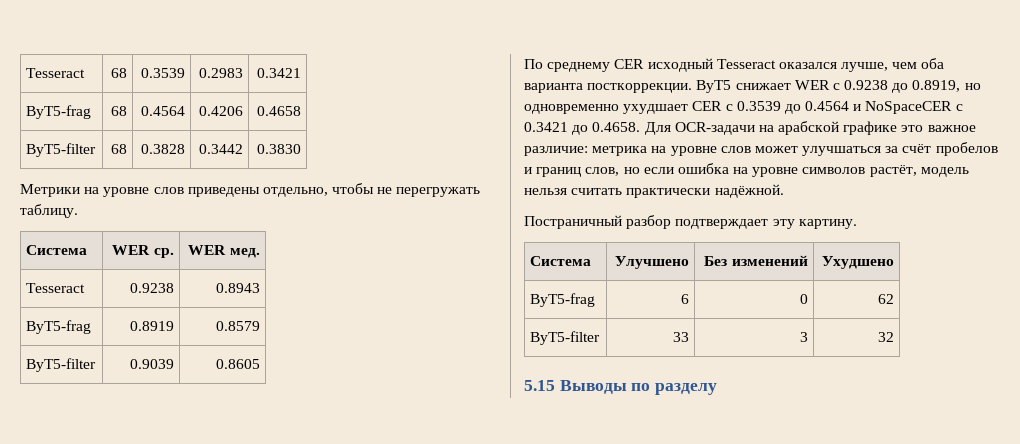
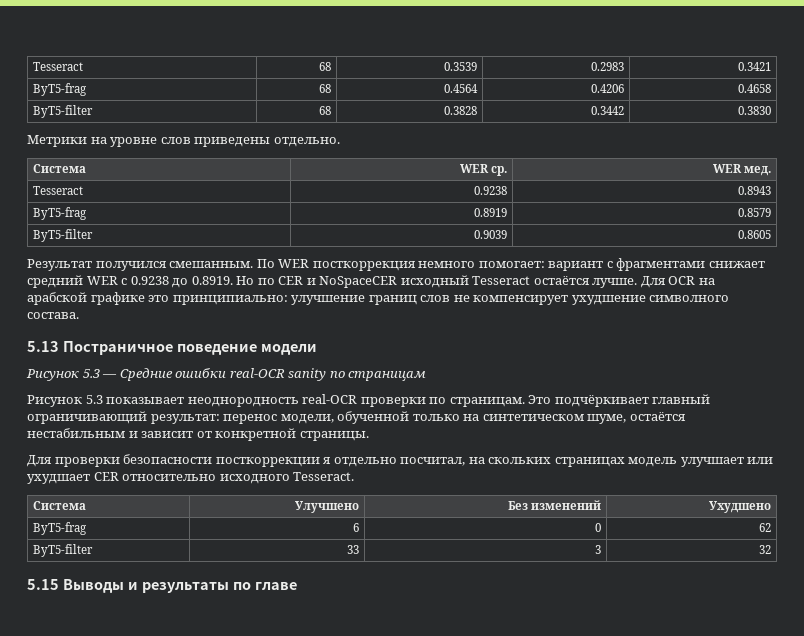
[262,183,481,197] [20,204,78,218] отдельно, чтобы не перегружать таблицу. -> [273,137,340,147] отдельно.
[524,58,945,72] [524,80,981,93] [524,101,963,114] [524,121,976,135] [524,142,998,156] [524,163,969,177] [524,184,784,198] [524,215,857,229] По среднему CER исходный Tesseract оказался лучше, чем оба варианта посткоррекции. ByT5 снижает WER с 0.9238 до 0.8919, но одновременно ухудшает CER с 0.3539 до 0.4564 и NoSpaceCER с 0.3421 до 0.4658. Для OCR-задачи на арабской графике это важное различие: метрика на уровне слов может улучшаться за счёт пробелов и границ слов, но если ошибка на уровне символов растёт, модель нельзя считать практически надёжной. // Постраничный разбор подтверждает эту картину. -> [27,258,765,271] [27,275,715,288] [27,292,730,305] [27,312,79,319] [27,341,317,355] [26,368,427,381] [27,394,711,407] [27,411,686,424] [27,428,369,441] [27,454,774,467] [27,472,355,484] Результат получился смешанным. По WER посткоррекция немного помогает: вариант с фрагментами снижает средний WER с 0.9238 до 0.8919. Но по CER и NoSpaceCER исходный Tesseract остаётся лучше. Для OCR на арабской графике это принципиально: улучшение границ слов не компенсирует ухудшение символного состава. // 5.13 Постраничное поведение модели // Рисунок 5.3 — Средние ошибки real-OCR sanity по страницам // Рисунок 5.3 показывает неоднородность real-OCR проверки по страницам. Это подчёркивает главный ограничивающий результат: перенос модели, обученной только на синтетическом шуме, остаётся нестабильным и зависит от конкретной страницы. // Для проверки безопасности посткоррекции я отдельно посчитал, на скольких страницах модель улучшает или ухудшает CER относительно исходного Tesseract.
[631,383,718,395] по разделу -> [127,582,297,593] и результаты по главе

